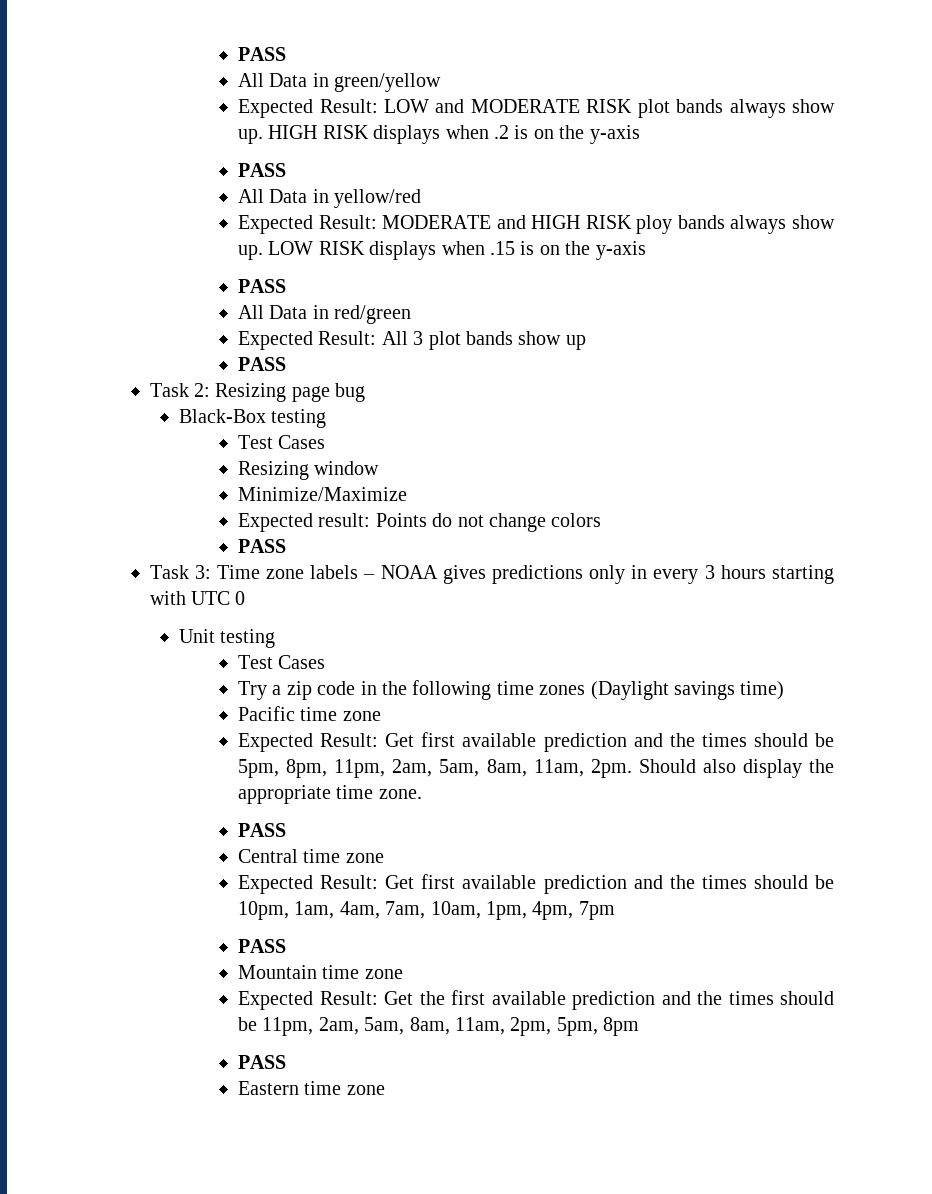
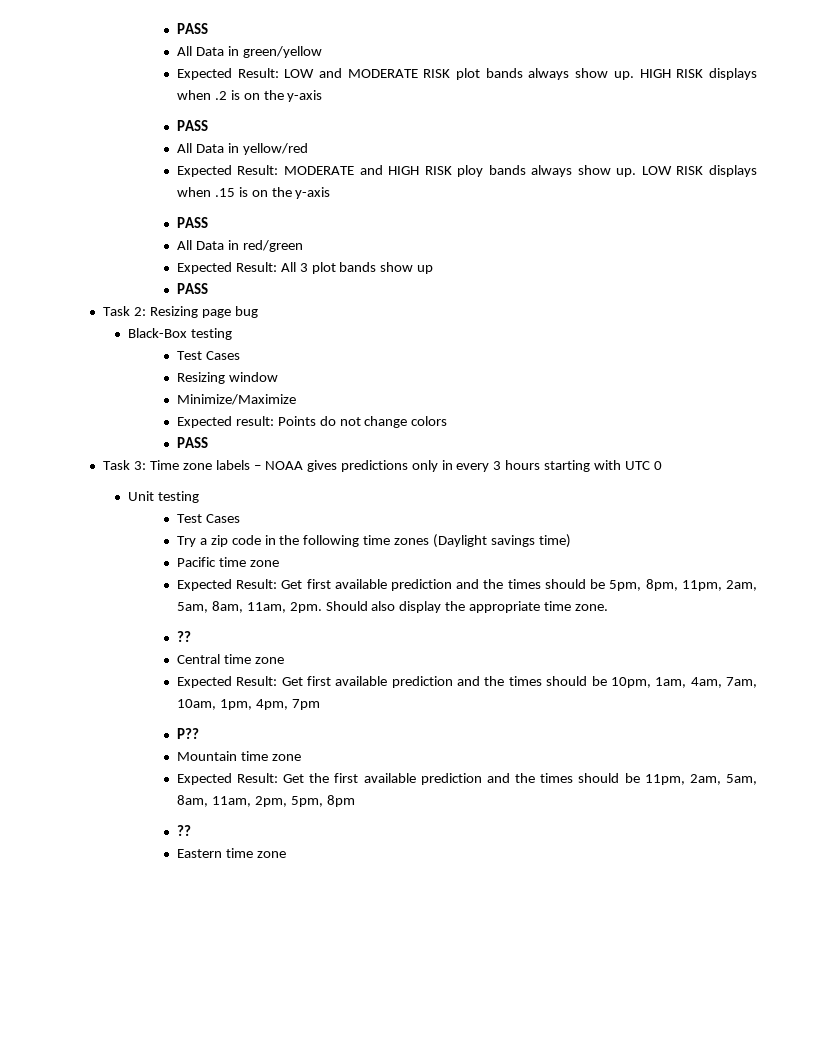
[238,823,287,837] PASS -> [176,631,191,642] ??
[238,939,287,953] PASS -> [176,728,199,739] P??
[238,1055,287,1069] PASS -> [176,825,191,836] ??

